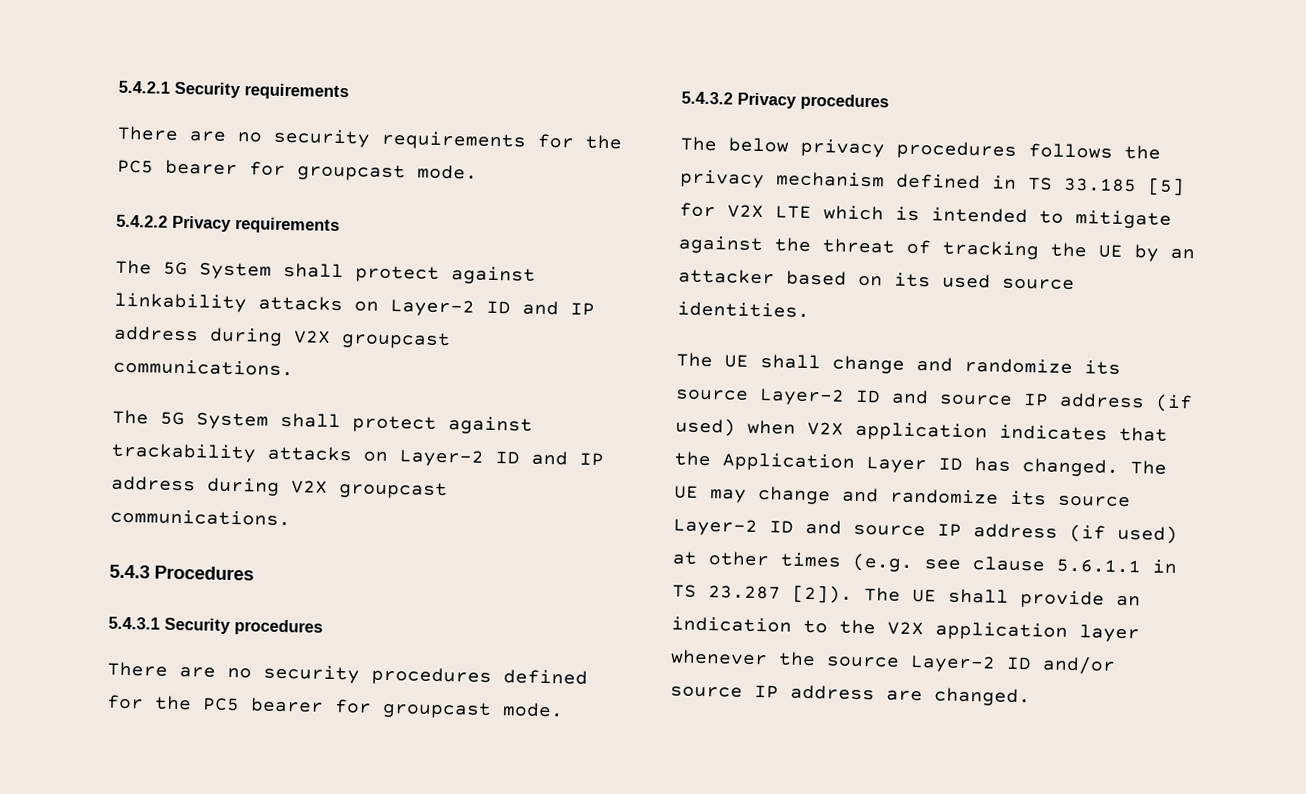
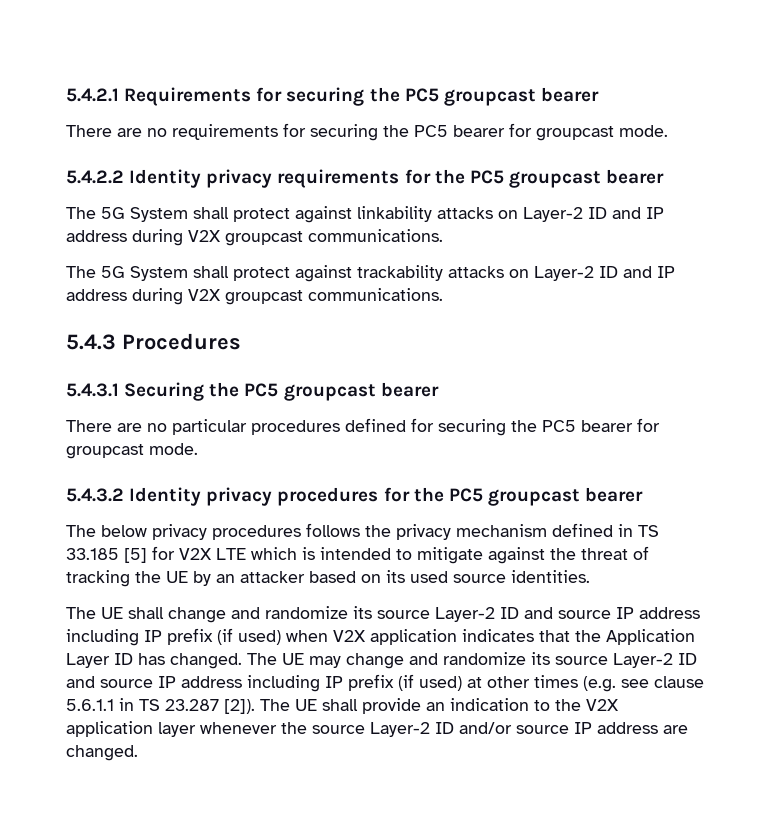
[174,81,349,101] [117,125,574,151] Security requirements // There are no security requirements for -> [124,87,599,106] [66,123,378,141] Requirements for securing the PC5 groupcast bearer // There are no requirements for securing
[172,215,340,234] Privacy requirements -> [129,169,665,188] Identity privacy requirements for the PC5 groupcast bearer
[164,617,323,636] [107,661,360,684] Security procedures // There are no security -> [124,382,439,401] [66,419,247,435] Securing the PC5 groupcast bearer // There are no particular
(144, 702) none -> [438,419,506,436] securing
[737,92,889,111] Privacy procedures -> [129,487,644,506] Identity privacy procedures for the PC5 groupcast bearer
(1145, 400) none -> [66,628,213,646] including IP prefix
(1058, 531) none -> [247,674,394,692] including IP prefix

